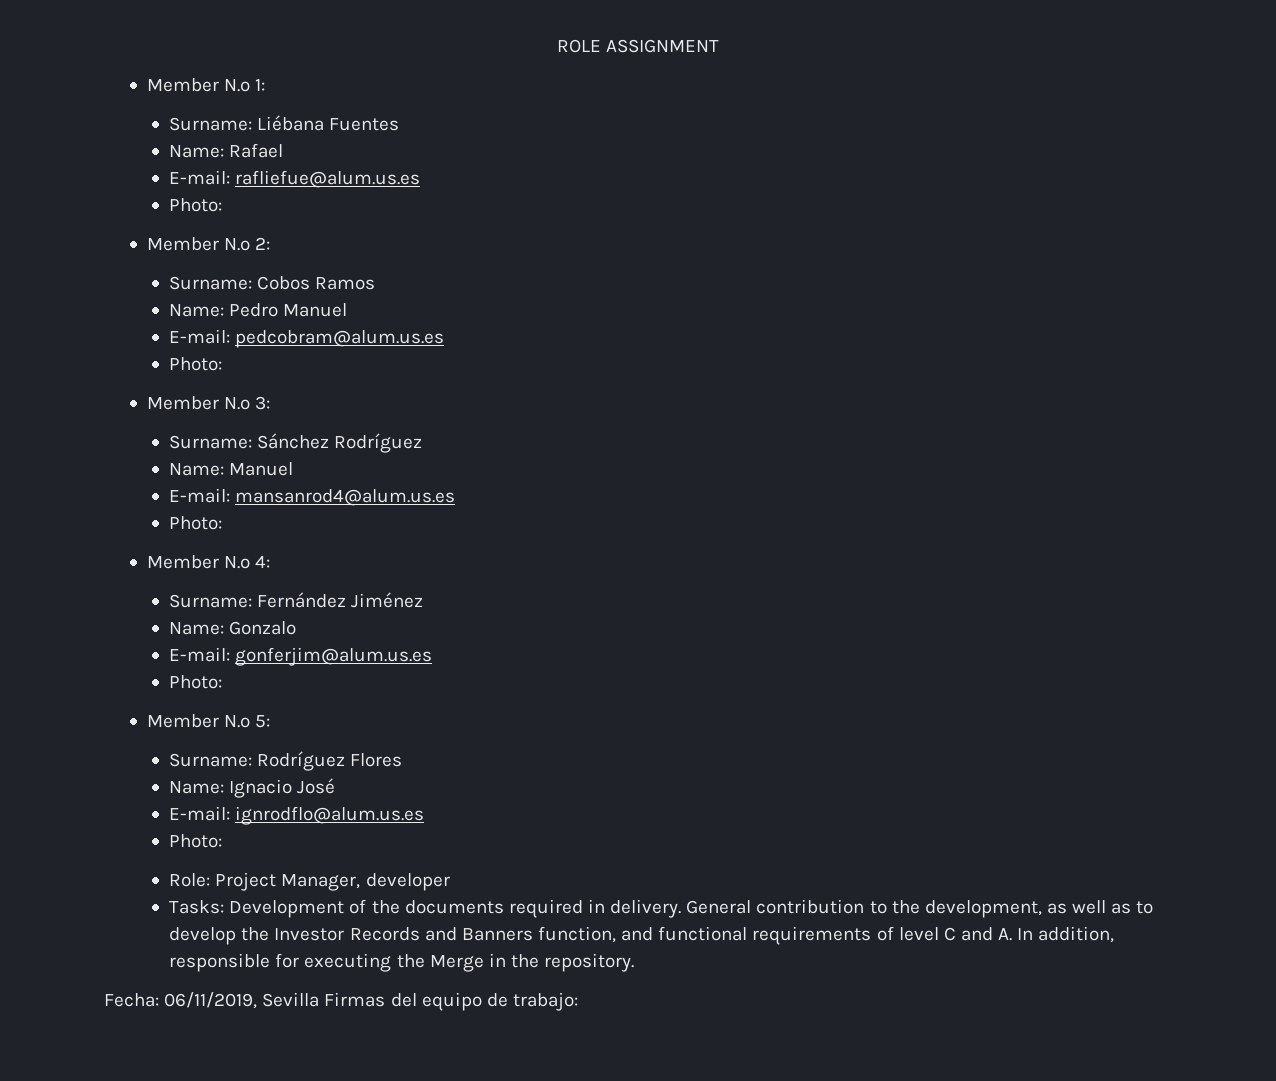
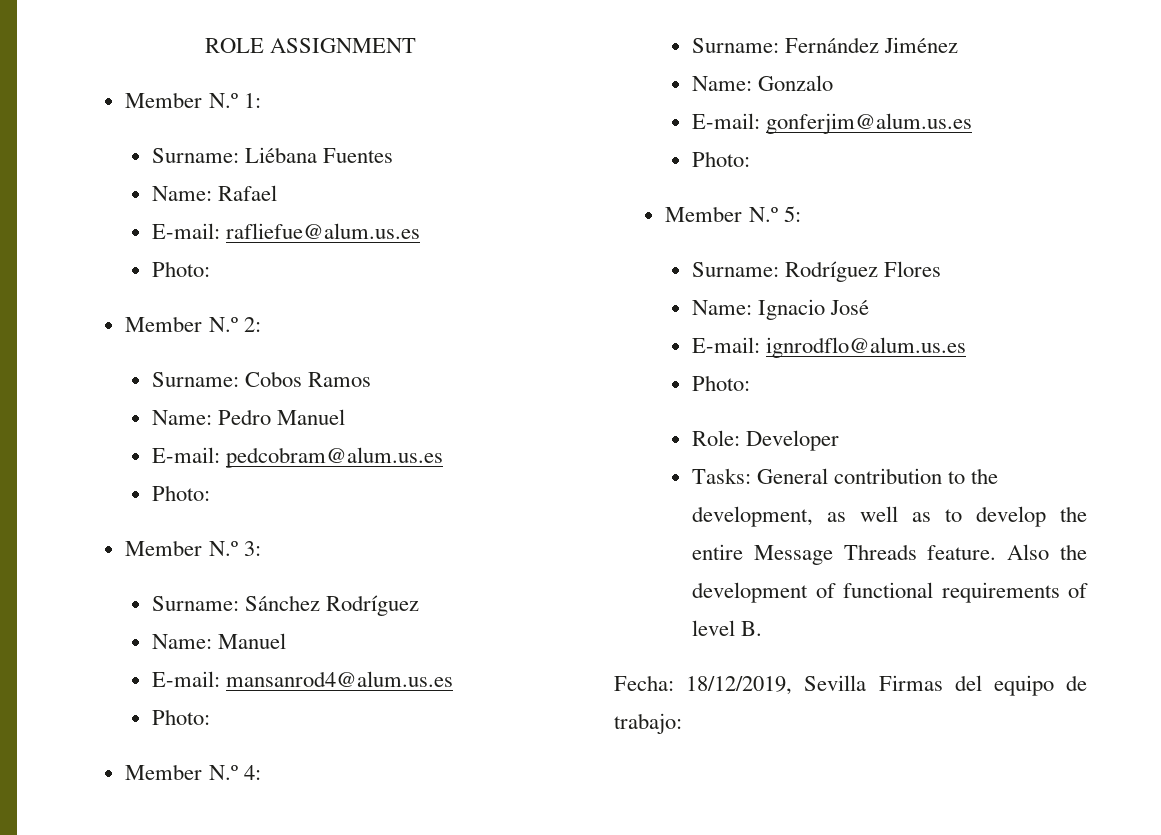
[215,872,450,891] [169,899,682,918] Project Manager, developer // Tasks: Development of the documents required in delivery. -> [746,430,840,451] [692,468,752,484] Developer // Tasks:
[274,926,1115,945] [169,953,635,972] Investor Records and Banners function, and functional requirements of level C and A. In addition, responsible for executing the Merge in the repository. -> [692,544,1087,565] [692,582,1088,603] [692,620,763,636] entire Message Threads feature. Also the development of functional requirements of level B.
[164,992,258,1009] 06/11/2019, -> [686,676,793,695] 18/12/2019,

